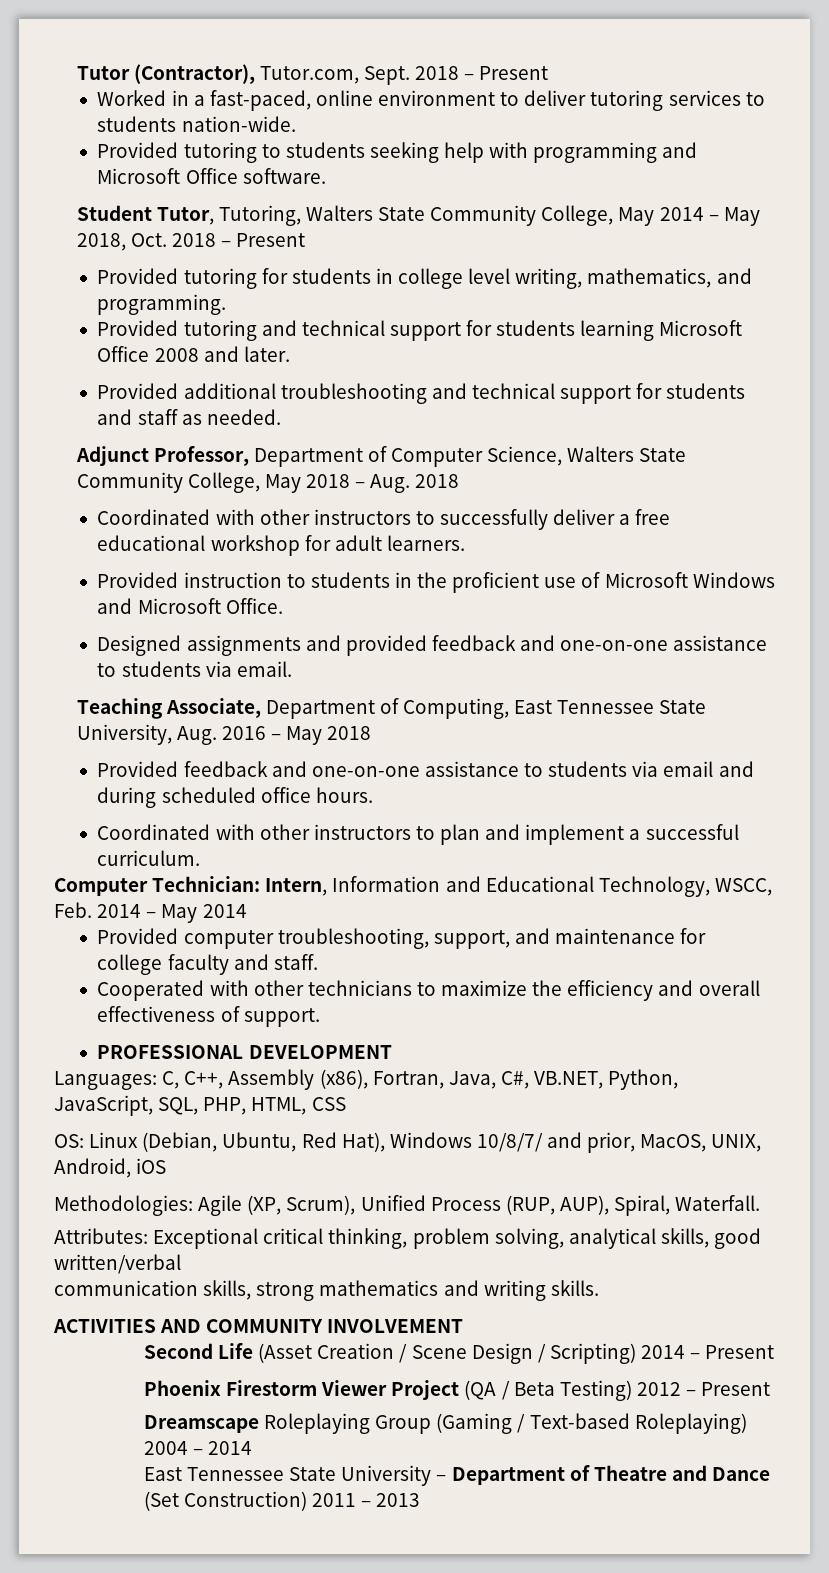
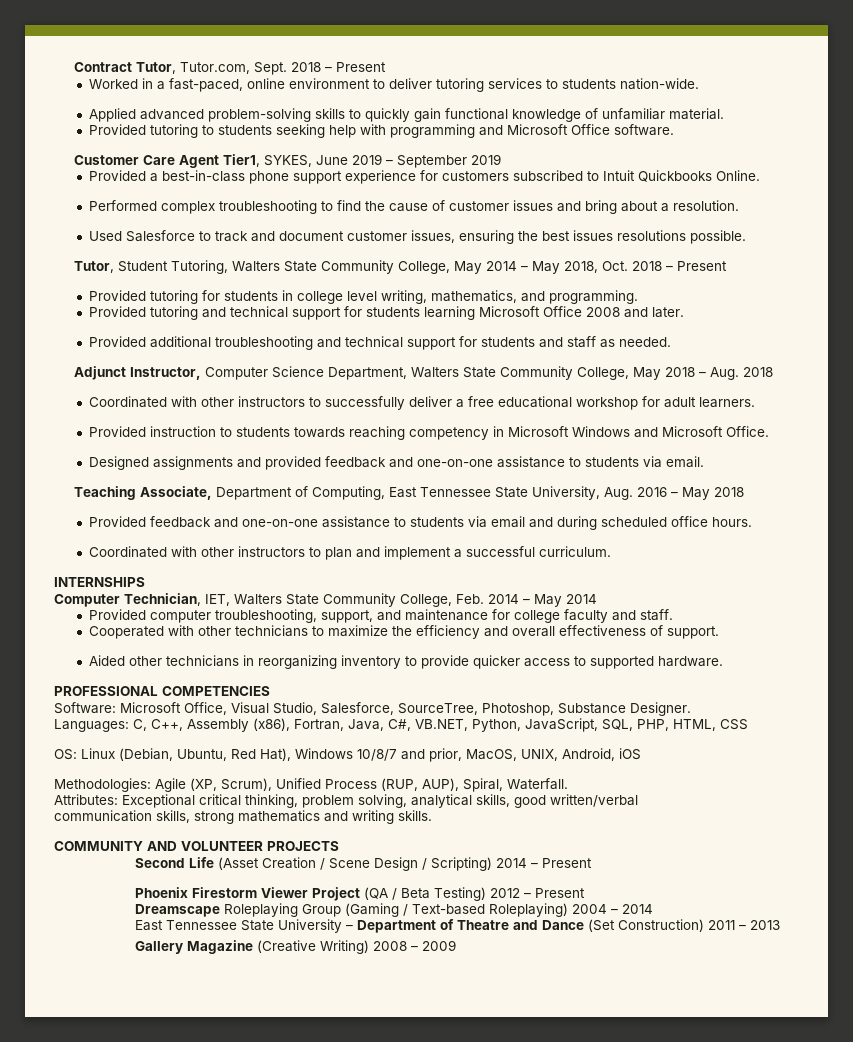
[76,64,255,84] Tutor (Contractor), -> [74,62,177,74] Contract Tutor,
(296, 124) none -> [88,108,724,122] // Applied advanced problem-solving skills to quickly gain functional knowledge of unfamiliar material.
[76,205,214,225] Student Tutor, -> [74,154,502,168] [88,170,760,184] [88,200,739,214] [88,230,746,244] [74,261,169,273] Customer Care Agent Tier1, SYKES, June 2019 – September 2019 // Provided a best-in-class phone support experience for customers subscribed to Intuit Quickbooks Online. // Performed complex troubleshooting to find the cause of customer issues and bring about a resolution. // Used Salesforce to track and document customer issues, ensuring the best issues resolutions possible. // Tutor, Student
[153,446,563,467] Professor, Department of Computer Science, -> [130,366,408,380] Instructor, Computer Science Department,
[394,572,601,593] in the proficient use of -> [293,426,504,440] towards reaching competency in
[54,876,772,897] // Computer Technician: Intern, Information and Educational Technology, WSCC, -> [54,577,145,587] [54,593,452,607] // INTERNSHIPS // Computer Technician, IET, Walters State Community College,
[97,1045,392,1059] PROFESSIONAL DEVELOPMENT -> [88,655,723,669] [54,686,270,696] [54,702,691,716] Aided other technicians in reorganizing inventory to provide quicker access to supported hardware. // PROFESSIONAL COMPETENCIES // Software: Microsoft Office, Visual Studio, Salesforce, SourceTree, Photoshop, Substance Designer.
[476,1133,543,1152] 10/8/7/ -> [357,749,397,761] 10/8/7
[53,1319,464,1333] ACTIVITIES AND COMMUNITY INVOLVEMENT -> [54,841,339,851] COMMUNITY AND VOLUNTEER PROJECTS
(421, 1500) none -> [134,940,456,954] // Gallery Magazine (Creative Writing) 2008 – 2009

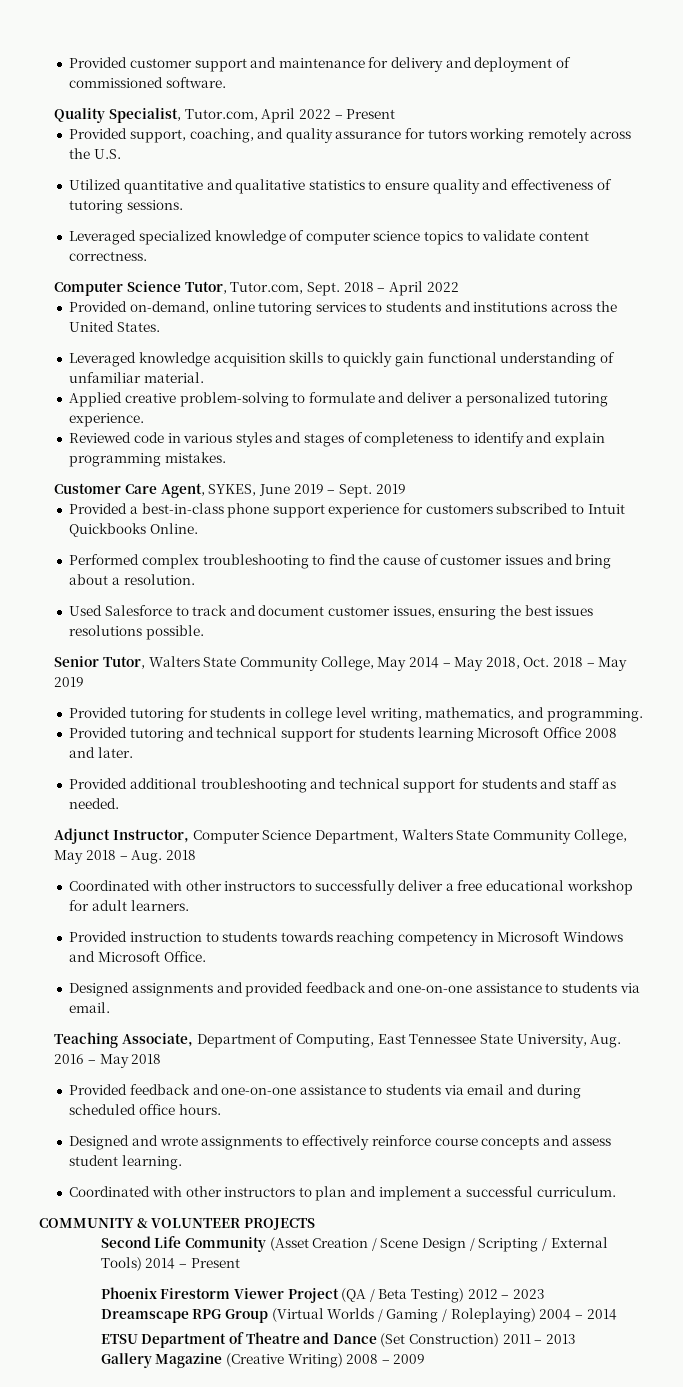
[74,62,133,72] Contract -> [69,57,572,72] [69,77,226,88] [54,108,396,123] [69,128,631,143] [69,148,121,159] [69,179,612,194] [69,200,183,214] [69,230,590,245] [69,251,148,261] [54,281,182,296] Provided customer support and maintenance for delivery and deployment of commissioned software. // Quality Specialist, Tutor.com, April 2022 – Present // Provided support, coaching, and quality assurance for tutors working remotely across the U.S. // Utilized quantitative and qualitative statistics to ensure quality and effectiveness of tutoring sessions. // Leveraged specialized knowledge of computer science topics to validate content correctness. // Computer Science
[336,62,387,72] [88,78,699,92] [88,108,311,122] Present // Worked in a fast-paced, online environment to deliver tutoring services to students nation-wide. // Applied advanced problem-solving -> [388,281,459,296] [69,301,617,316] [69,321,160,332] [69,352,286,367] April 2022 // Provided on-demand, online tutoring services to students and institutions across the United States. // Leveraged knowledge acquisition
[511,109,581,122] knowledge -> [500,352,597,367] understanding
[88,124,674,138] Provided tutoring to students seeking help with programming and Microsoft Office software. -> [69,392,609,407] [69,413,145,427] [69,432,605,447] [69,452,226,467] Applied creative problem-solving to formulate and deliver a personalized tutoring experience. // Reviewed code in various styles and stages of completeness to identify and explain programming mistakes.
[179,154,261,168] Agent Tier1, -> [160,483,205,498] Agent,
[397,155,468,168] September -> [338,484,372,498] Sept.
[74,260,229,274] Tutor, Student Tutoring, -> [54,656,146,669] Senior Tutor,
[677,261,728,271] Present -> [598,657,628,671] [54,677,85,687] May 2019
(752, 522) none -> [69,1135,611,1150] [69,1155,182,1170] // Designed and wrote assignments to effectively reinforce course concepts and assess student learning.
[54,577,145,587] [54,593,597,607] [88,609,673,623] [88,625,719,639] [88,655,723,669] [54,686,270,696] [54,702,691,716] [54,718,748,732] [54,748,641,762] [54,778,568,792] [54,794,638,808] [54,810,432,824] // INTERNSHIPS // Computer Technician, IET, Walters State Community College, Feb. 2014 – May 2014 // Provided computer troubleshooting, support, and maintenance for college faculty and staff. // Cooperated with other technicians to maximize the efficiency and overall effectiveness of support. // Aided other technicians in reorganizing inventory to provide quicker access to supported hardware. // PROFESSIONAL COMPETENCIES // Software: Microsoft Office, Visual Studio, Salesforce, SourceTree, Photoshop, Substance Designer. // Languages: C, C++, Assembly (x86), Fortran, Java, C#, VB.NET, Python, JavaScript, SQL, PHP, HTML, CSS // OS: Linux (Debian, Ubuntu, Red Hat), Windows 10/8/7 and prior, MacOS, UNIX, Android, iOS // Methodologies: Agile (XP, Scrum), Unified Process (RUP, AUP), Spiral, Waterfall. // Attributes: Exceptional critical thinking, problem solving, analytical skills, good written/verbal // communication skills, strong mathematics and writing skills. -> (616, 1191) none
[147,841,177,851] AND -> [136,1218,148,1228] &
(214, 862) none -> [184,1237,266,1252] Community
[430,857,492,871] Scripting) -> [478,1237,608,1252] [100,1257,142,1271] Scripting / External Tools)
[534,888,585,898] Present -> [513,1289,546,1299] 2023
[223,903,485,917] Roleplaying Group (Gaming / Text-based -> [192,1308,448,1323] RPG Group (Virtual Worlds / Gaming /
[134,919,353,933] East Tennessee State University – -> [100,1334,138,1344] ETSU

